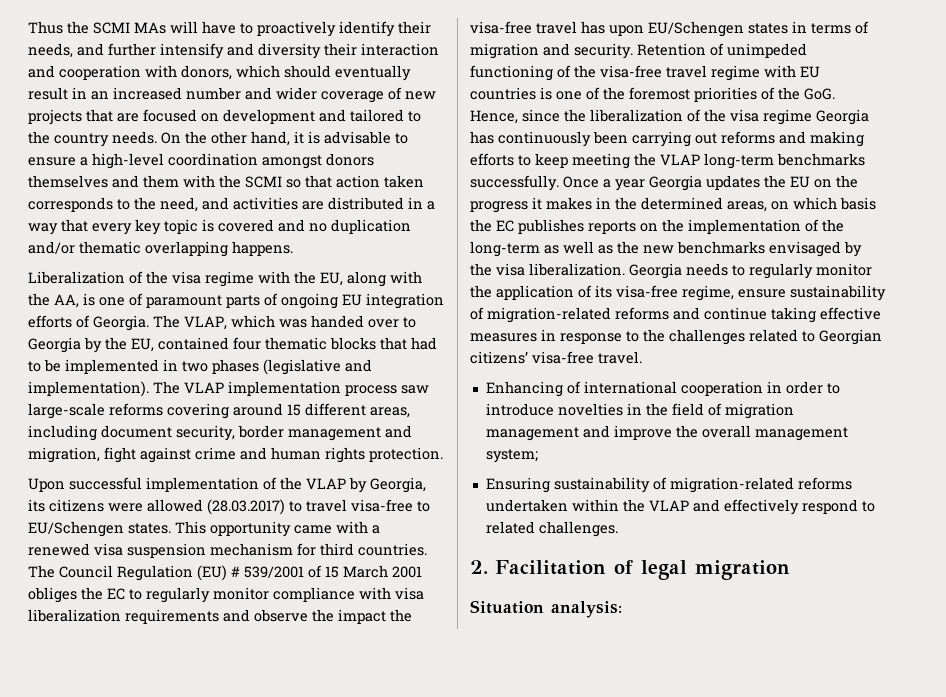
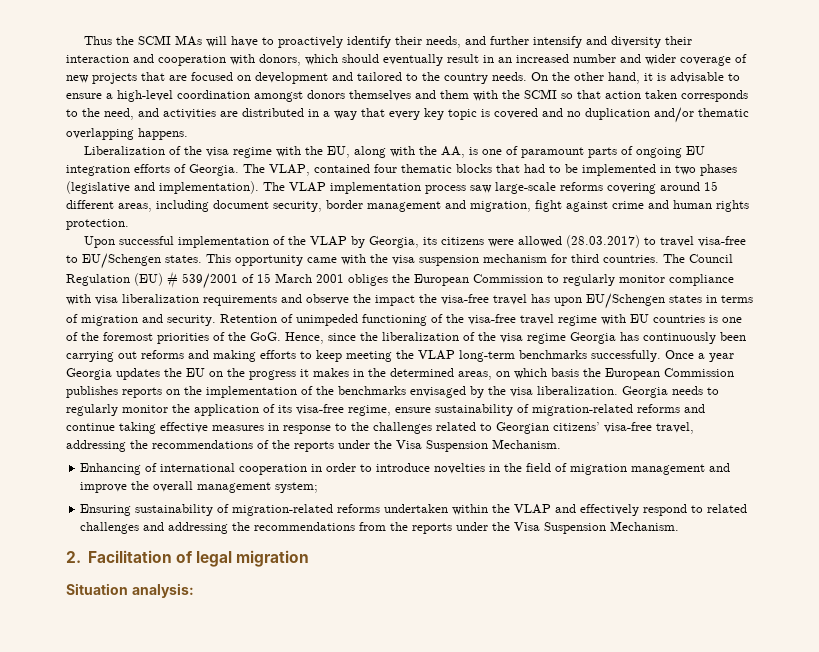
[231,315,416,328] [28,337,154,353] which was handed over to Georgia by the EU, -> (310, 170) none
[372,525,380,534] [28,543,90,556] a renewed -> [370,254,388,263] the
[107,588,125,600] EC -> [414,274,543,286] European Commission
[496,220,514,232] EC -> [605,368,734,380] European Commission
[470,241,674,257] long-term as well as the new -> (334, 390) none
[598,351,642,364] travel. -> [656,422,694,434] [66,439,561,452] travel, addressing the recommendations of the reports under the Visa Suspension Mechanism.
[538,521,618,537] challenges. -> [80,521,680,534] challenges and addressing the recommendations from the reports under the Visa Suspension Mechanism.

